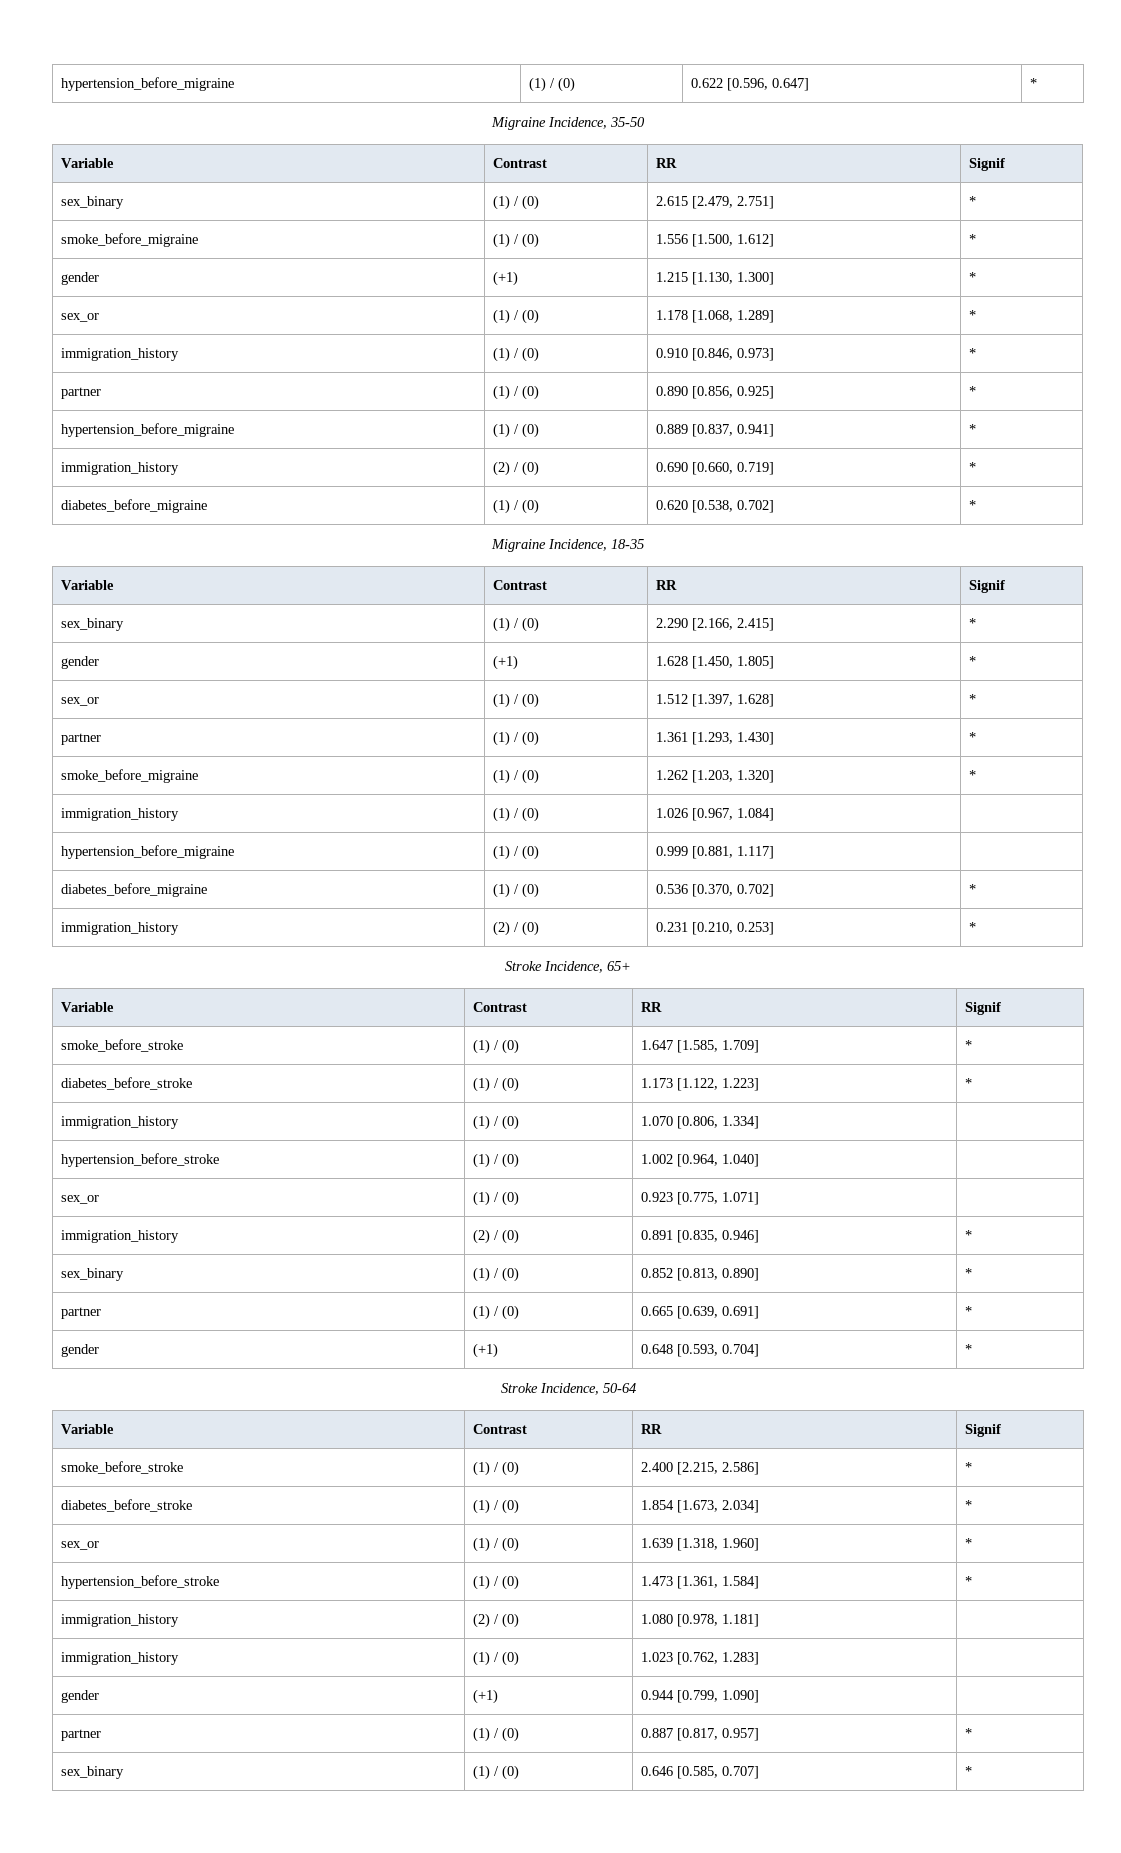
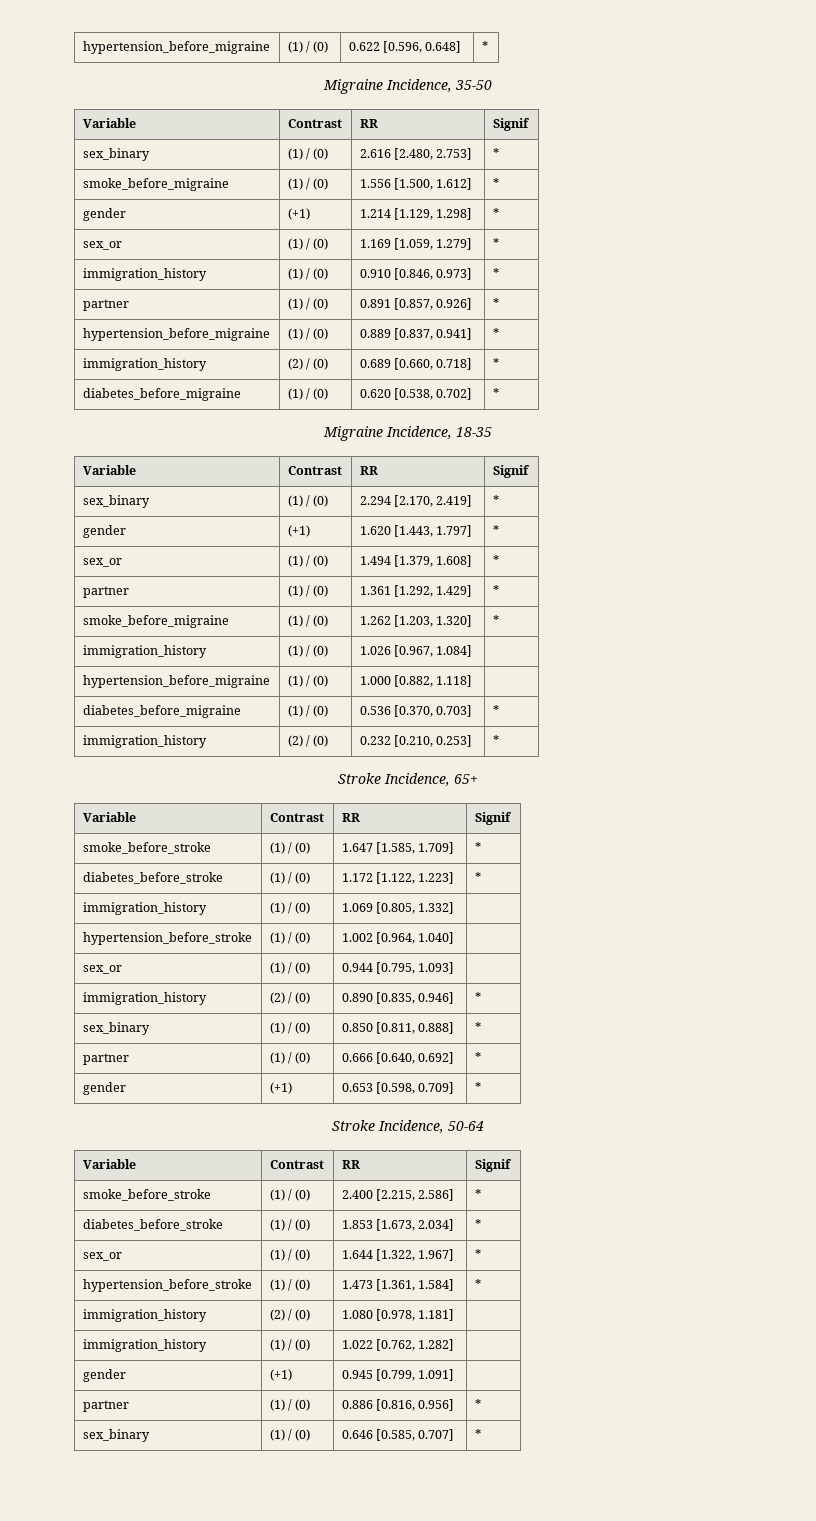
[771,78,809,91] 0.647] -> [425,41,462,53] 0.648]
[655,196,774,209] 2.615 [2.479, 2.751] -> [359,148,473,160] 2.616 [2.480, 2.753]
[655,272,774,285] [968,272,976,282] [60,313,99,322] [492,309,539,324] [655,310,774,323] 1.215 [1.130, 1.300] | * // sex_or | (1) / (0) | 1.178 [1.068, 1.289] -> [359,208,473,220] [492,208,499,218] [82,241,122,250] [287,238,329,250] [359,238,473,250] 1.214 [1.129, 1.298] | * // sex_or | (1) / (0) | 1.169 [1.059, 1.279]
[655,386,774,399] 0.890 [0.856, 0.925] -> [359,298,473,310] 0.891 [0.857, 0.926]
[655,462,774,475] 0.690 [0.660, 0.719] -> [359,358,473,370] 0.689 [0.660, 0.718]
[655,618,774,631] [968,618,976,628] [60,656,99,669] [492,655,518,670] [655,656,774,669] [968,656,976,666] [60,697,99,706] [492,693,539,708] [655,694,774,707] 2.290 [2.166, 2.415] | * // gender | (+1) | 1.628 [1.450, 1.805] | * // sex_or | (1) / (0) | 1.512 [1.397, 1.628] -> [359,495,473,507] [492,495,499,505] [82,525,126,538] [287,525,310,537] [359,525,473,537] [492,525,499,535] [82,558,122,567] [287,555,329,567] [359,555,473,567] 2.294 [2.170, 2.419] | * // gender | (+1) | 1.620 [1.443, 1.797] | * // sex_or | (1) / (0) | 1.494 [1.379, 1.608]
[691,732,774,745] [1.293, 1.430] -> [394,585,473,597] [1.292, 1.429]
[655,846,774,859] 0.999 [0.881, 1.117] -> [359,675,473,687] 1.000 [0.882, 1.118]
[736,884,774,897] [968,884,976,894] [60,922,179,935] [492,921,539,936] [655,922,688,932] 0.702] | * // immigration_history | (2) / (0) | 0.231 -> [436,705,473,717] [492,705,499,715] [82,735,207,748] [287,735,329,747] [359,736,391,745] 0.703] | * // immigration_history | (2) / (0) | 0.232
[640,1078,673,1088] 1.173 -> [341,873,373,882] 1.172
[640,1116,759,1129] 1.070 [0.806, 1.334] -> [341,902,455,914] 1.069 [0.805, 1.332]
[640,1192,759,1205] [60,1230,179,1243] [472,1229,519,1244] [640,1230,673,1240] 0.923 [0.775, 1.071] | // immigration_history | (2) / (0) | 0.891 -> [341,962,455,974] [82,992,207,1005] [269,992,311,1004] [341,993,373,1002] 0.944 [0.795, 1.093] | // immigration_history | (2) / (0) | 0.890
[640,1268,759,1281] [964,1268,972,1278] [60,1307,101,1319] [472,1305,519,1320] [640,1306,759,1319] [964,1306,972,1316] [60,1344,99,1357] [472,1343,498,1358] [640,1344,759,1357] 0.852 [0.813, 0.890] | * // partner | (1) / (0) | 0.665 [0.639, 0.691] | * // gender | (+1) | 0.648 [0.593, 0.704] -> [341,1022,455,1034] [474,1022,481,1032] [82,1053,129,1065] [269,1052,311,1064] [341,1052,455,1064] [474,1052,481,1062] [82,1082,126,1095] [269,1082,292,1094] [341,1082,455,1094] 0.850 [0.811, 0.888] | * // partner | (1) / (0) | 0.666 [0.640, 0.692] | * // gender | (+1) | 0.653 [0.598, 0.709]
[640,1500,674,1510] 1.854 -> [341,1220,373,1229] 1.853
[640,1538,759,1551] 1.639 [1.318, 1.960] -> [341,1249,455,1261] 1.644 [1.322, 1.967]
[640,1652,759,1665] [60,1690,99,1703] [472,1689,498,1704] [640,1690,759,1703] [60,1729,101,1741] [472,1727,519,1742] [640,1728,759,1741] 1.023 [0.762, 1.283] | // gender | (+1) | 0.944 [0.799, 1.090] | // partner | (1) / (0) | 0.887 [0.817, 0.957] -> [341,1339,455,1351] [82,1369,126,1382] [269,1369,292,1381] [341,1369,455,1381] [82,1400,129,1412] [269,1399,311,1411] [341,1399,455,1411] 1.022 [0.762, 1.282] | // gender | (+1) | 0.945 [0.799, 1.091] | // partner | (1) / (0) | 0.886 [0.816, 0.956]

